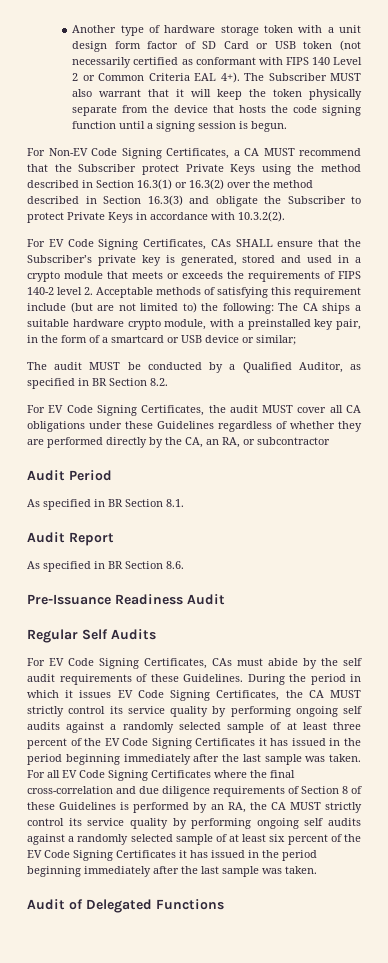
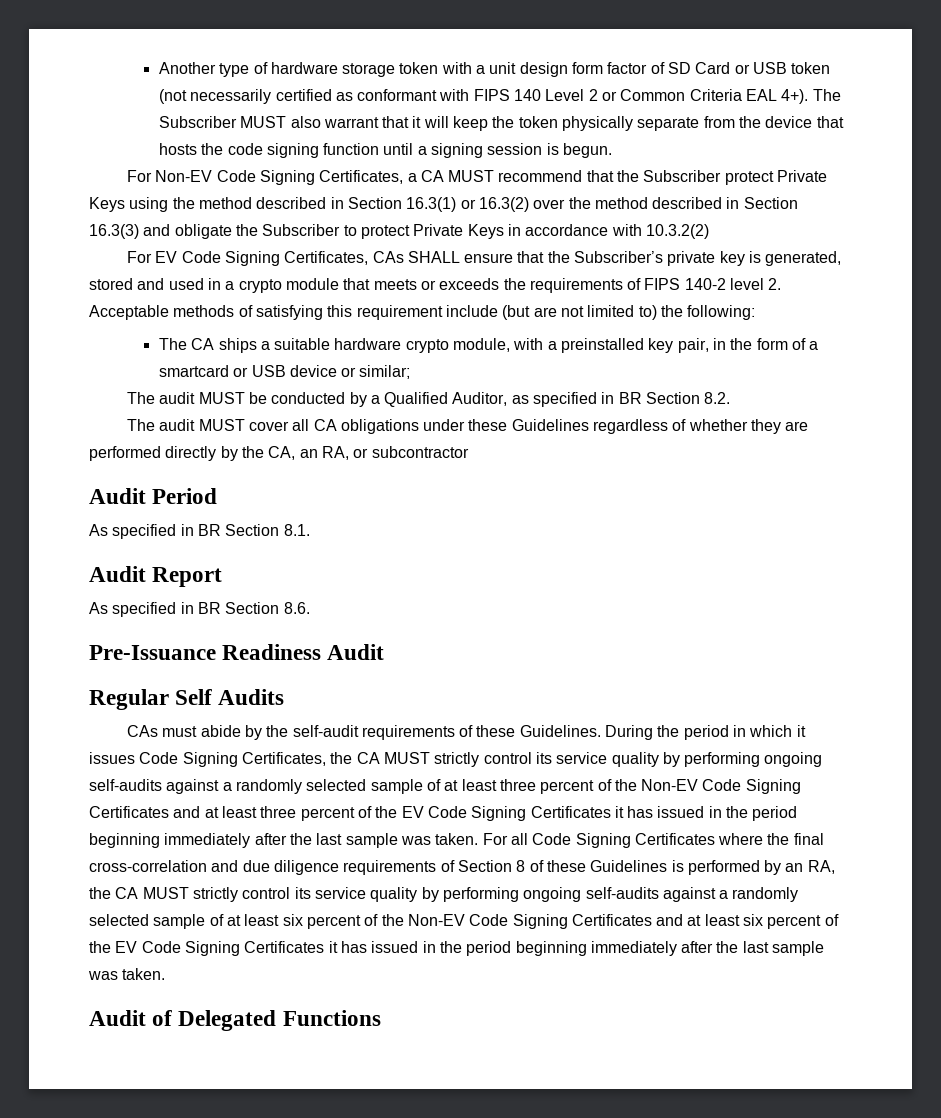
[238,211,285,222] 10.3.2(2). -> [645,224,709,239] 10.3.2(2)
(274, 308) none -> (756, 312) //
[27,405,226,416] For EV Code Signing Certificates, the -> [126,419,155,431] The
[27,658,207,669] For EV Code Signing Certificates, -> (285, 697) none
[343,658,362,666] [27,674,55,682] self audit -> [292,725,359,737] self-audit
[117,690,133,698] EV -> (135, 758) none
[343,706,362,714] [27,722,60,730] self audits -> [89,779,162,791] self-audits
(102, 742) none -> [641,779,801,794] [89,806,398,821] Non-EV Code Signing Certificates and at least three percent of the
[62,770,77,778] EV -> (528, 839) none
[304,818,361,826] self audits -> [585,887,659,899] self-audits
(362, 838) none -> [407,914,839,929] [89,941,111,953] Non-EV Code Signing Certificates and at least six percent of the

